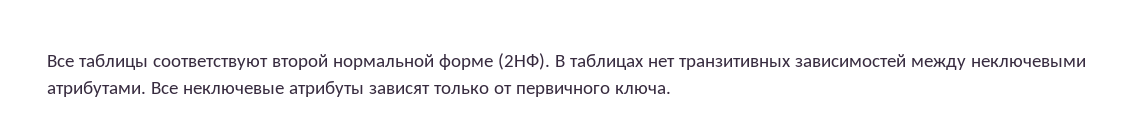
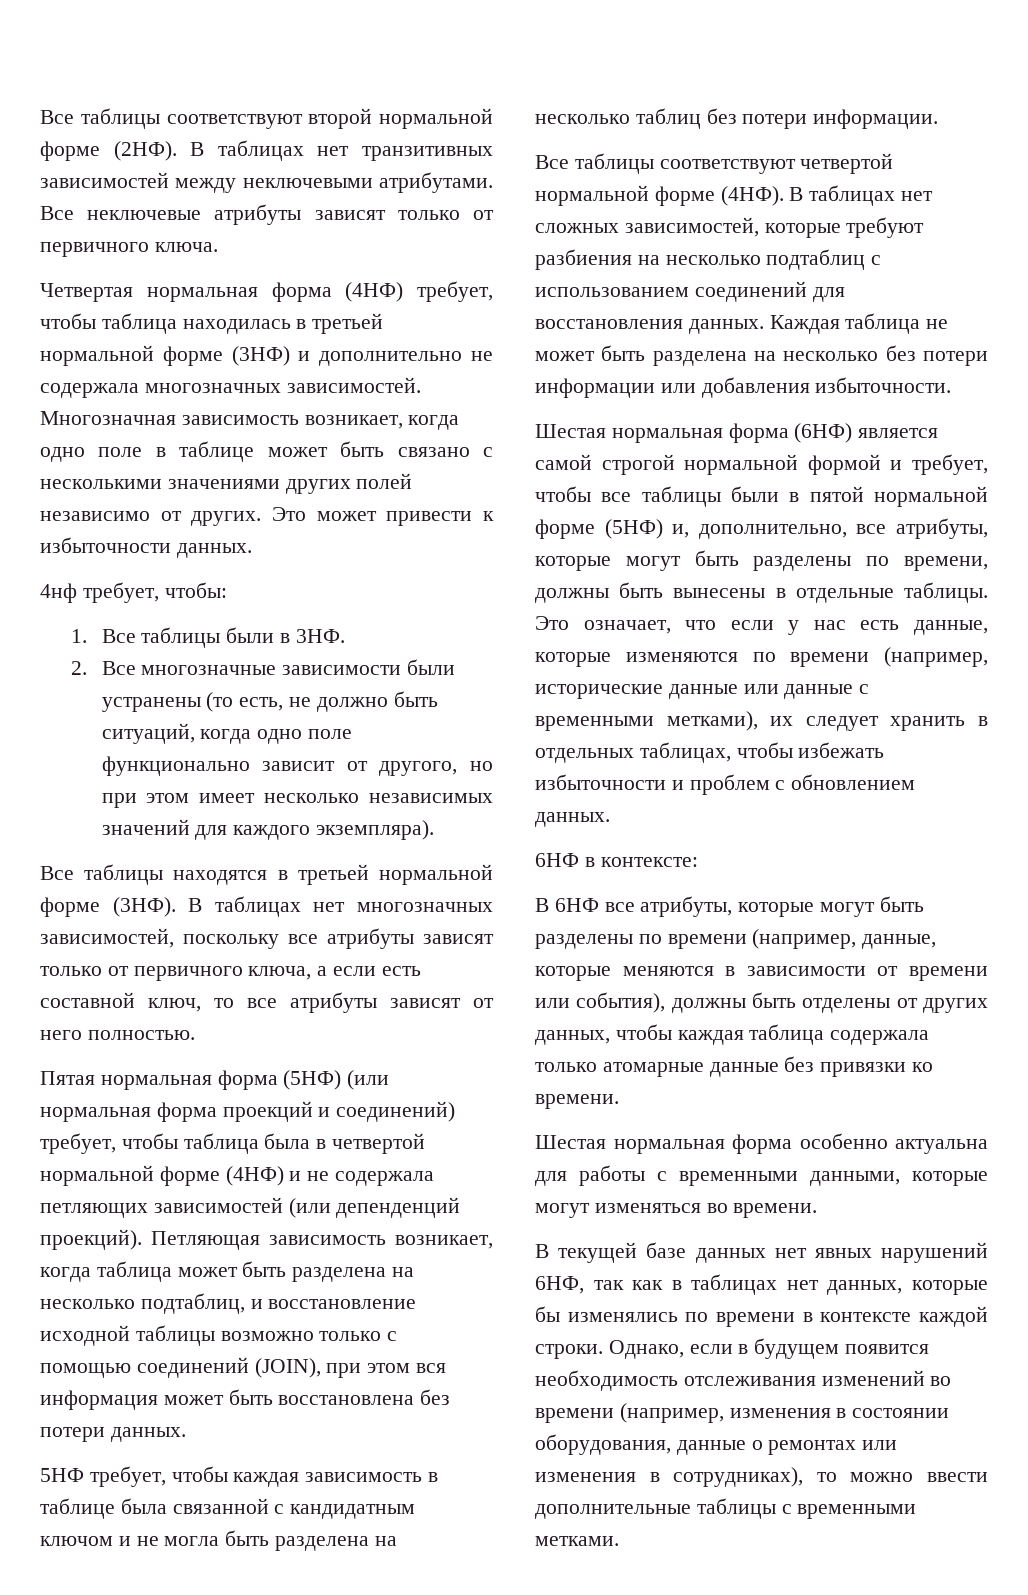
(671, 89) none -> [40,281,493,302] [40,313,384,334] [40,345,493,366] [40,377,421,398] [40,411,460,430] [40,441,494,462] [40,473,413,494] [40,507,495,526] [40,537,252,558] [40,582,227,603] [70,627,345,648] [70,659,456,675] [101,691,438,712] [101,723,353,744] [101,756,493,776] [101,793,493,808] [101,819,435,840] [40,864,493,885] [40,896,493,917] [40,928,494,949] [40,966,421,981] [40,992,494,1013] [40,1030,195,1040] [40,1070,390,1090] [40,1101,456,1122] [40,1133,426,1154] [40,1165,435,1186] [40,1197,461,1218] [40,1229,493,1250] [40,1261,415,1282] [40,1293,417,1314] [40,1325,398,1346] [40,1357,447,1378] [40,1389,451,1410] [40,1427,186,1442] [40,1466,439,1487] [40,1498,416,1519] [40,1530,397,1551] [535,108,939,129] [535,153,894,174] [535,185,934,206] [535,217,925,238] [535,249,882,270] [535,281,845,302] [535,313,949,334] [535,345,988,366] [535,377,952,398] [535,423,939,443] [535,454,988,475] [535,486,988,507] [535,518,988,539] [535,550,988,571] [535,582,988,603] [535,616,988,635] [535,647,988,667] [535,684,870,699] [535,711,988,731] [535,742,885,763] [535,774,916,795] [535,812,610,827] [535,853,698,867] [535,896,924,917] [535,929,937,949] [535,966,988,981] [535,992,988,1013] [535,1024,930,1045] [535,1056,934,1077] [535,1094,619,1109] [535,1133,988,1154] [535,1165,988,1186] [535,1203,818,1218] [535,1242,988,1263] [535,1274,988,1295] [535,1306,988,1327] [535,1338,930,1359] [535,1370,952,1391] [535,1403,950,1423] [535,1434,898,1455] [535,1467,988,1487] [535,1498,917,1519] [535,1536,619,1546] // Четвертая нормальная форма (4НФ) требует, чтобы таблица находилась в третьей нормальной форме (3НФ) и дополнительно не содержала многозначных зависимостей. Многозначная зависимость возникает, когда одно поле в таблице может быть связано с несколькими значениями других полей независимо от других. Это может привести к избыточности данных. // 4нф требует, чтобы: // 1. Все таблицы были в 3НФ. // 2. Все многозначные зависимости были устранены (то есть, не должно быть ситуаций, когда одно поле функционально зависит от другого, но при этом имеет несколько независимых значений для каждого экземпляра). // Все таблицы находятся в третьей нормальной форме (3НФ). В таблицах нет многозначных зависимостей, поскольку все атрибуты зависят только от первичного ключа, а если есть составной ключ, то все атрибуты зависят от него полностью. // Пятая нормальная форма (5НФ) (или нормальная форма проекций и соединений) требует, чтобы таблица была в четвертой нормальной форме (4НФ) и не содержала петляющих зависимостей (или депенденций проекций). Петляющая зависимость возникает, когда таблица может быть разделена на несколько подтаблиц, и восстановление исходной таблицы возможно только с помощью соединений (JOIN), при этом вся информация может быть восстановлена без потери данных. // 5НФ требует, чтобы каждая зависимость в таблице была связанной с кандидатным ключом и не могла быть разделена на несколько таблиц без потери информации. // Все таблицы соответствуют четвертой нормальной форме (4НФ). В таблицах нет сложных зависимостей, которые требуют разбиения на несколько подтаблиц с использованием соединений для восстановления данных. Каждая таблица не может быть разделена на несколько без потери информации или добавления избыточности. // Шестая нормальная форма (6НФ) является самой строгой нормальной формой и требует, чтобы все таблицы были в пятой нормальной форме (5НФ) и, дополнительно, все атрибуты, которые могут быть разделены по времени, должны быть вынесены в отдельные таблицы. Это означает, что если у нас есть данные, которые изменяются по времени (например, исторические данные или данные с временными метками), их следует хранить в отдельных таблицах, чтобы избежать избыточности и проблем с обновлением данных. // 6НФ в контексте: // В 6НФ все атрибуты, которые могут быть разделены по времени (например, данные, которые меняются в зависимости от времени или события), должны быть отделены от других данных, чтобы каждая таблица содержала только атомарные данные без привязки ко времени. // Шестая нормальная форма особенно актуальна для работы с временными данными, которые могут изменяться во времени. // В текущей базе данных нет явных нарушений 6НФ, так как в таблицах нет данных, которые бы изменялись по времени в контексте каждой строки. Однако, если в будущем появится необходимость отслеживания изменений во времени (например, изменения в состоянии оборудования, данные о ремонтах или изменения в сотрудниках), то можно ввести дополнительные таблицы с временными метками.

